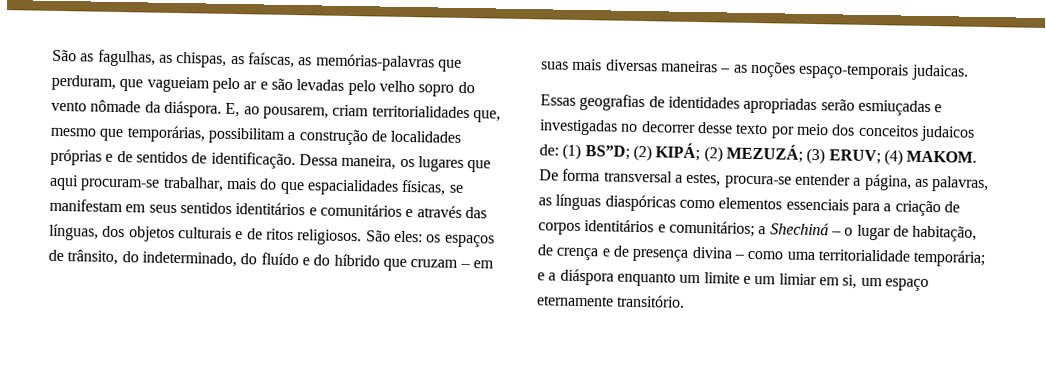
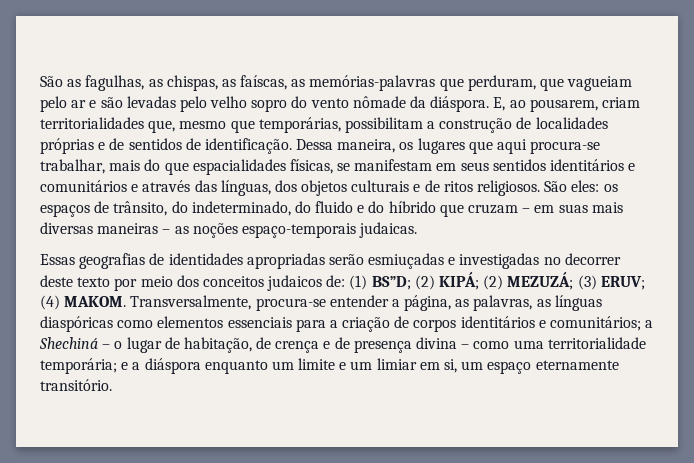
[80,178,161,192] procuram-se -> [530,141,601,154] procura-se
[260,252,299,266] fluído -> [315,201,354,213] fluido
[696,121,733,134] desse -> [40,275,73,287] deste
[539,168,722,187] De forma transversal a estes, -> [130,295,252,310] Transversalmente,

